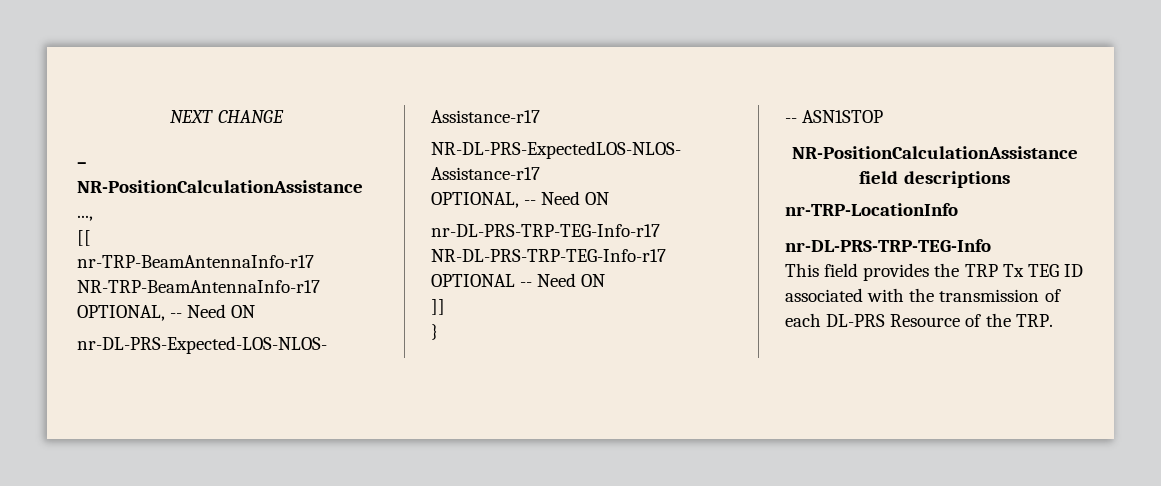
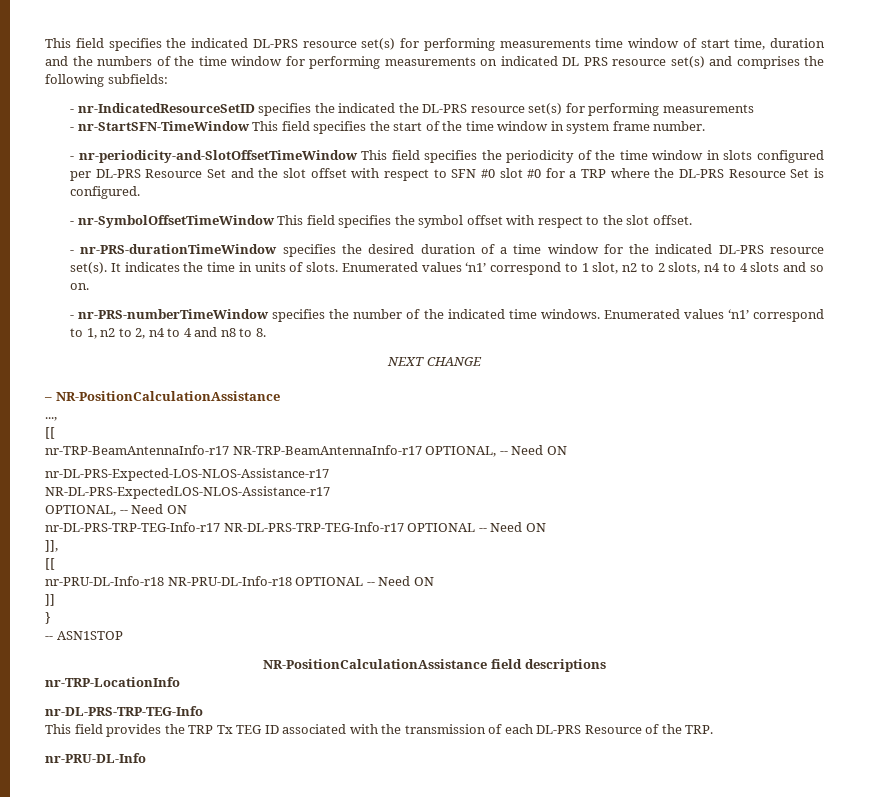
(170, 116) none -> [45,38,825,51] [45,56,824,69] [45,74,168,87] [70,103,754,116] [70,121,706,134] [70,150,824,163] [70,168,825,181] [70,186,141,199] [70,215,692,228] [70,244,824,257] [70,262,825,275] [70,283,90,290] [70,309,824,322] [70,327,266,339] This field specifies the indicated DL-PRS resource set(s) for performing measurements time window of start time, duration and the numbers of the time window for performing measurements on indicated DL PRS resource set(s) and comprises the following subfields: // - nr-IndicatedResourceSetID specifies the indicated the DL-PRS resource set(s) for performing measurements // - nr-StartSFN-TimeWindow This field specifies the start of the time window in system frame number. // - nr-periodicity-and-SlotOffsetTimeWindow This field specifies the periodicity of the time window in slots configured per DL-PRS Resource Set and the slot offset with respect to SFN #0 slot #0 for a TRP where the DL-PRS Resource Set is configured. // - nr-SymbolOffsetTimeWindow This field specifies the symbol offset with respect to the slot offset. // - nr-PRS-durationTimeWindow specifies the desired duration of a time window for the indicated DL-PRS resource set(s). It indicates the time in units of slots. Enumerated values ‘n1’ correspond to 1 slot, n2 to 2 slots, n4 to 4 slots and so on. // - nr-PRS-numberTimeWindow specifies the number of the indicated time windows. Enumerated values ‘n1’ correspond to 1, n2 to 2, n4 to 4 and n8 to 8. //
(606, 280) none -> [45,540,58,552] [45,558,55,570] [45,576,434,586] // ]], // [[ // nr-PRU-DL-Info-r18 NR-PRU-DL-Info-r18 OPTIONAL -- Need ON
(1053, 320) none -> [45,753,146,763] // nr-PRU-DL-Info

